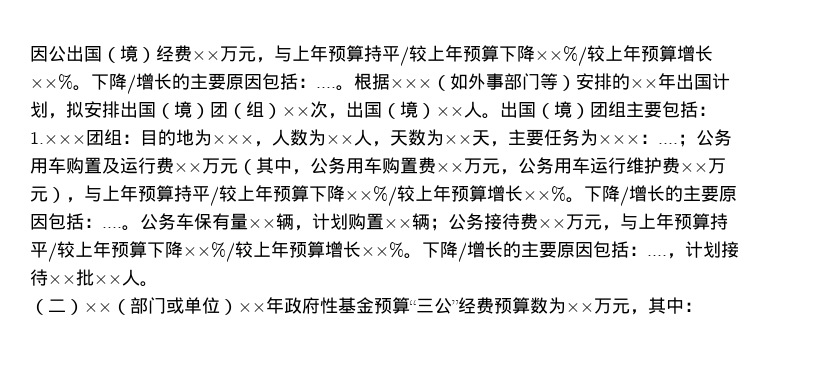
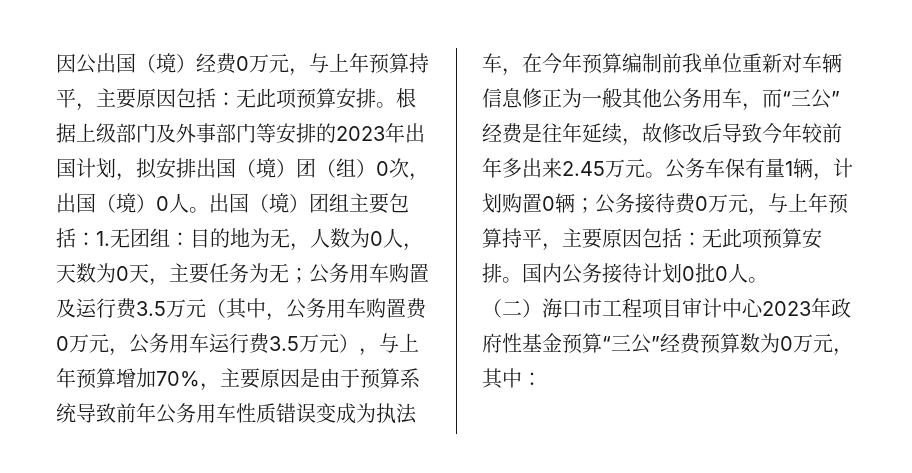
[192,45,713,67] [30,73,658,95] ××万元，与上年预算持平/较上年预算下降××%/较上年预算增长××%。下降/增长的主要原因包括：....。根据×××（如外事部门等）安排的×× -> [236,53,429,76] [56,88,416,111] [56,123,385,144] 0万元，与上年预算持平，主要原因包括：无此项预算安排。根据上级部门及外事部门等安排的2023
[282,107,310,116] ×× -> [376,161,389,176] 0
[436,107,464,116] ×× -> [156,196,169,211] 0
[30,132,86,144] 1.××× -> [96,228,130,248] 1.无
[212,135,254,144] ××× -> [270,228,290,248] 无
[326,135,354,144] ×× -> [370,231,383,246] 0
[444,135,472,144] ×× -> [116,266,129,281] 0
[598,134,678,144] ×××：.... -> [269,263,289,283] 无
[174,163,202,172] ×× -> [136,301,166,316] 3.5
[436,163,464,172] ×× -> [56,336,69,351] 0
[626,157,708,174] 维护费×× -> [249,333,299,354] 费3.5
[174,185,737,207] [30,213,122,230] 持平/较上年预算下降××%/较上年预算增长××%。下降/增长的主要原因包括：.... -> [116,368,420,391] [56,403,417,424] [482,53,842,76] [482,88,840,111] [482,123,842,146] [482,158,645,178] 增加70%，主要原因是由于预算系统导致前年公务用车性质错误变成为执法车，在今年预算编制前我单位重新对车辆信息修正为一般其他公务用车，而“三公”经费是往年延续，故修改后导致今年较前年多出来2.45万元
[248,219,276,228] ×× -> [785,161,793,176] 1
[384,219,412,228] ×× -> [542,196,555,211] 0
[538,213,728,231] [30,241,739,263] [30,269,158,287] [30,297,266,315] ××万元，与上年预算持平/较上年预算下降××%/较上年预算增长××%。下降/增长的主要原因包括：....，计划接待××批××人。 // （二）××（部门或单位）×× -> [695,193,848,216] [482,228,822,251] [482,263,768,284] [482,298,811,319] 0万元，与上年预算持平，主要原因包括：无此项预算安排。国内公务接待计划0批0人。 // （二）海口市工程项目审计中心2023
[566,303,594,312] ×× -> [780,336,793,351] 0

